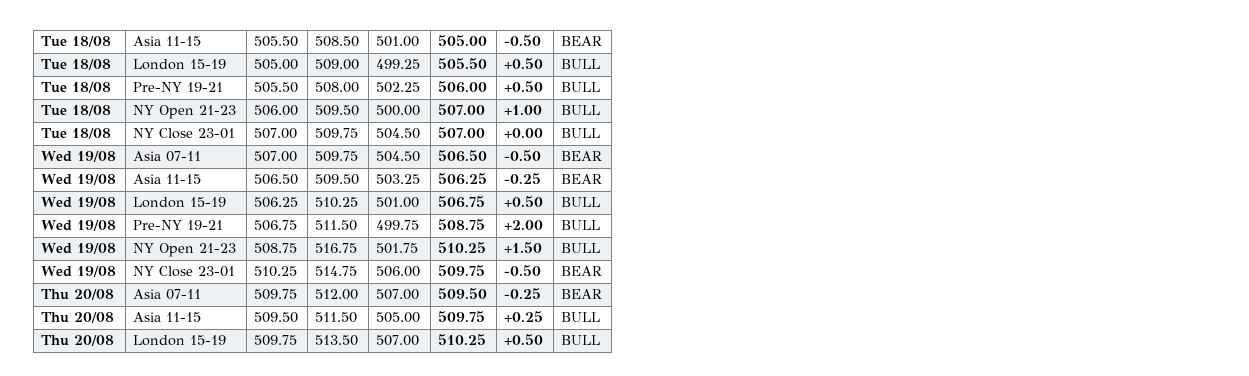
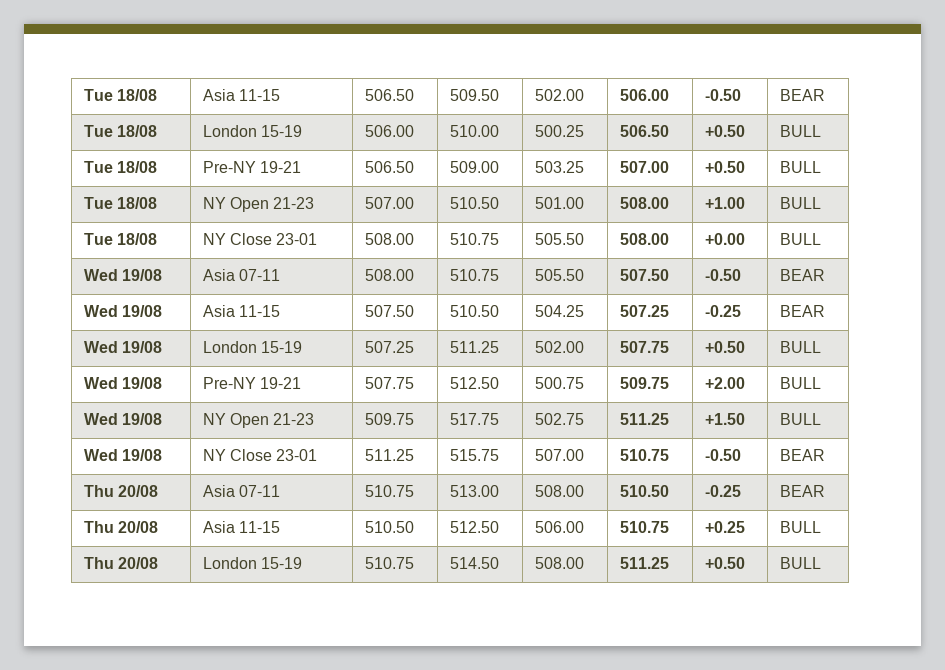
[254,36,299,47] [315,36,360,47] [376,36,420,47] [438,35,488,46] 505.50 | 508.50 | 501.00 | 505.00 -> [364,89,414,101] [449,89,499,101] [534,89,584,101] [619,89,669,101] 506.50 | 509.50 | 502.00 | 506.00
[254,59,299,70] [315,59,360,70] [376,59,421,69] [438,58,488,69] 505.00 | 509.00 | 499.25 | 505.50 -> [364,125,414,137] [449,125,499,137] [534,125,584,137] [619,125,669,137] 506.00 | 510.00 | 500.25 | 506.50
[254,82,299,93] [315,82,360,93] [376,82,421,93] [438,81,488,93] 505.50 | 508.00 | 502.25 | 506.00 -> [364,161,414,173] [449,161,499,173] [534,161,584,173] [619,161,669,173] 506.50 | 509.00 | 503.25 | 507.00
[254,105,299,116] [315,105,360,116] [376,105,421,116] [438,104,486,115] 506.00 | 509.50 | 500.00 | 507.00 -> [364,197,414,209] [449,197,499,209] [534,197,584,209] [619,197,669,209] 507.00 | 510.50 | 501.00 | 508.00
[254,128,298,139] [315,128,359,139] [376,128,421,139] [438,127,486,138] 507.00 | 509.75 | 504.50 | 507.00 -> [364,233,414,245] [449,233,499,245] [534,233,584,245] [619,233,669,245] 508.00 | 510.75 | 505.50 | 508.00
[254,151,298,162] [315,151,359,162] [376,151,421,162] [438,150,488,162] 507.00 | 509.75 | 504.50 | 506.50 -> [364,269,414,281] [449,269,499,281] [534,269,584,281] [619,269,669,281] 508.00 | 510.75 | 505.50 | 507.50
[254,174,299,185] [315,174,360,185] [376,174,421,185] [438,173,488,185] 506.50 | 509.50 | 503.25 | 506.25 -> [364,305,414,317] [449,305,499,317] [534,305,584,317] [619,305,669,317] 507.50 | 510.50 | 504.25 | 507.25
[254,197,299,208] [315,197,359,208] [376,197,420,208] [438,196,486,208] 506.25 | 510.25 | 501.00 | 506.75 -> [364,341,414,353] [449,341,499,353] [534,341,584,353] [619,341,669,353] 507.25 | 511.25 | 502.00 | 507.75
[254,220,298,231] [315,220,358,231] [376,220,420,230] [438,219,486,230] 506.75 | 511.50 | 499.75 | 508.75 -> [364,377,414,389] [449,377,499,389] [534,377,584,389] [619,377,669,389] 507.75 | 512.50 | 500.75 | 509.75
[254,243,298,254] [315,243,358,253] [376,243,419,254] [438,242,487,253] 508.75 | 516.75 | 501.75 | 510.25 -> [364,413,414,425] [449,413,499,425] [534,413,584,425] [619,413,669,425] 509.75 | 517.75 | 502.75 | 511.25
[254,266,298,277] [315,266,358,276] [376,266,421,277] [438,265,486,276] 510.25 | 514.75 | 506.00 | 509.75 -> [364,449,414,461] [449,449,499,461] [534,449,584,461] [619,449,669,461] 511.25 | 515.75 | 507.00 | 510.75
[254,289,298,300] [315,289,359,300] [376,289,420,300] [438,288,488,299] 509.75 | 512.00 | 507.00 | 509.50 -> [364,485,414,497] [449,485,499,497] [534,485,584,497] [619,485,669,497] 510.75 | 513.00 | 508.00 | 510.50
[254,312,299,323] [315,312,358,323] [376,312,421,323] [438,311,486,322] 509.50 | 511.50 | 505.00 | 509.75 -> [364,521,414,533] [449,521,499,533] [534,521,584,533] [619,521,669,533] 510.50 | 512.50 | 506.00 | 510.75
[254,335,298,346] [315,335,359,346] [376,335,420,346] [438,334,487,345] 509.75 | 513.50 | 507.00 | 510.25 -> [364,557,414,569] [449,557,499,569] [534,557,584,569] [619,557,669,569] 510.75 | 514.50 | 508.00 | 511.25

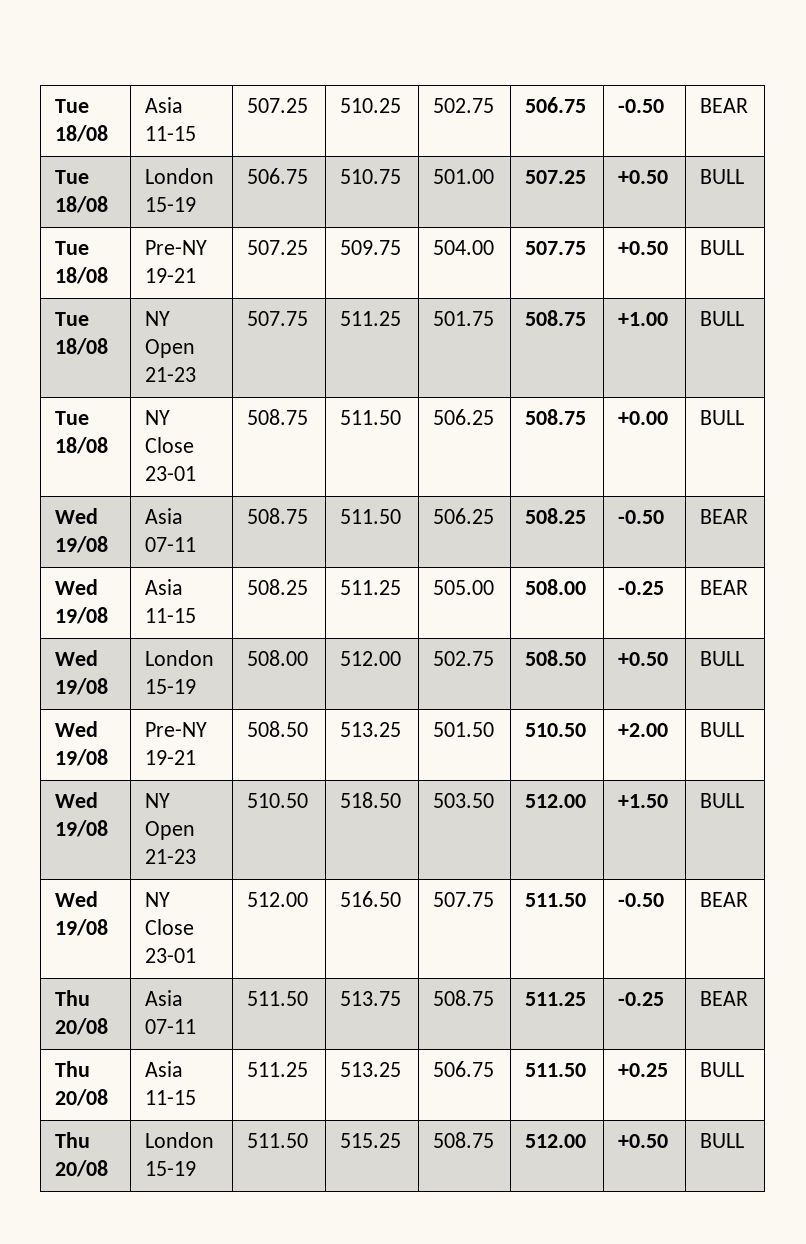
[364,89,414,101] [449,89,499,101] [534,89,584,101] [619,89,669,101] 506.50 | 509.50 | 502.00 | 506.00 -> [247,98,309,113] [340,98,402,113] [433,98,495,113] [525,97,587,113] 507.25 | 510.25 | 502.75 | 506.75
[364,125,414,137] [449,125,499,137] [534,125,584,137] [619,125,669,137] 506.00 | 510.00 | 500.25 | 506.50 -> [247,168,309,184] [340,169,402,184] [433,169,495,184] [525,170,587,184] 506.75 | 510.75 | 501.00 | 507.25
[364,161,414,173] [449,161,499,173] [534,161,584,173] [619,161,669,173] 506.50 | 509.00 | 503.25 | 507.00 -> [247,240,309,255] [340,240,402,255] [433,240,495,255] [525,241,587,255] 507.25 | 509.75 | 504.00 | 507.75
[364,197,414,209] [449,197,499,209] [534,197,584,209] [619,197,669,209] 507.00 | 510.50 | 501.00 | 508.00 -> [247,311,309,326] [340,311,402,326] [433,311,495,326] [525,310,587,326] 507.75 | 511.25 | 501.75 | 508.75
[364,233,414,245] [449,233,499,245] [534,233,584,245] [619,233,669,245] 508.00 | 510.75 | 505.50 | 508.00 -> [247,409,309,425] [340,410,402,425] [433,409,495,425] [525,409,587,425] 508.75 | 511.50 | 506.25 | 508.75
[364,269,414,281] [449,269,499,281] [534,269,584,281] [619,269,669,281] 508.00 | 510.75 | 505.50 | 507.50 -> [247,508,309,524] [340,509,402,524] [433,508,495,524] [525,508,587,524] 508.75 | 511.50 | 506.25 | 508.25
[364,305,414,317] [449,305,499,317] [534,305,584,317] [619,305,669,317] 507.50 | 510.50 | 504.25 | 507.25 -> [247,579,309,595] [340,580,402,595] [433,580,495,595] [525,579,587,595] 508.25 | 511.25 | 505.00 | 508.00
[364,341,414,353] [449,341,499,353] [534,341,584,353] [619,341,669,353] 507.25 | 511.25 | 502.00 | 507.75 -> [247,650,309,666] [340,651,402,666] [433,651,495,666] [525,650,587,666] 508.00 | 512.00 | 502.75 | 508.50
[364,377,414,389] [449,377,499,389] [534,377,584,389] [619,377,669,389] 507.75 | 512.50 | 500.75 | 509.75 -> [247,721,309,737] [340,722,402,737] [433,722,495,737] [525,723,587,737] 508.50 | 513.25 | 501.50 | 510.50
[364,413,414,425] [449,413,499,425] [534,413,584,425] [619,413,669,425] 509.75 | 517.75 | 502.75 | 511.25 -> [247,793,309,808] [340,792,402,808] [433,793,495,808] [525,794,587,808] 510.50 | 518.50 | 503.50 | 512.00
[364,449,414,461] [449,449,499,461] [534,449,584,461] [619,449,669,461] 511.25 | 515.75 | 507.00 | 510.75 -> [247,892,309,907] [340,891,402,907] [433,892,495,907] [525,893,587,907] 512.00 | 516.50 | 507.75 | 511.50
[364,485,414,497] [449,485,499,497] [534,485,584,497] [619,485,669,497] 510.75 | 513.00 | 508.00 | 510.50 -> [247,991,309,1006] [340,991,402,1006] [433,990,495,1006] [525,992,587,1006] 511.50 | 513.75 | 508.75 | 511.25
[364,521,414,533] [449,521,499,533] [534,521,584,533] [619,521,669,533] 510.50 | 512.50 | 506.00 | 510.75 -> [247,1062,309,1077] [340,1062,402,1077] [433,1061,495,1077] [525,1063,587,1077] 511.25 | 513.25 | 506.75 | 511.50
[364,557,414,569] [449,557,499,569] [534,557,584,569] [619,557,669,569] 510.75 | 514.50 | 508.00 | 511.25 -> [247,1133,309,1148] [340,1133,402,1148] [433,1132,495,1148] [525,1134,587,1148] 511.50 | 515.25 | 508.75 | 512.00

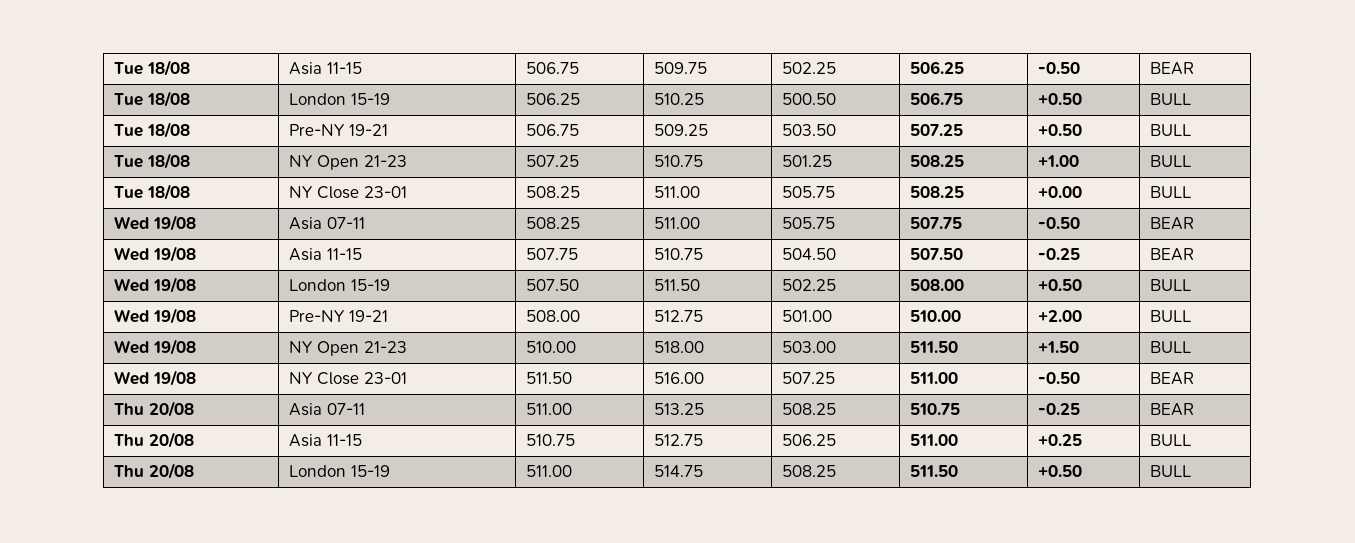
[247,98,309,113] [340,98,402,113] [433,98,495,113] [525,97,587,113] 507.25 | 510.25 | 502.75 | 506.75 -> [526,62,580,74] [654,62,708,74] [782,62,837,74] [910,61,965,74] 506.75 | 509.75 | 502.25 | 506.25
[247,168,309,184] [340,169,402,184] [433,169,495,184] [525,170,587,184] 506.75 | 510.75 | 501.00 | 507.25 -> [526,93,581,105] [654,93,705,105] [782,93,837,105] [910,92,964,105] 506.25 | 510.25 | 500.50 | 506.75
[247,240,309,255] [340,240,402,255] [433,240,495,255] [525,241,587,255] 507.25 | 509.75 | 504.00 | 507.75 -> [526,124,580,136] [654,124,709,136] [782,124,837,136] [910,124,964,136] 506.75 | 509.25 | 503.50 | 507.25
[247,311,309,326] [340,311,402,326] [433,311,495,326] [525,310,587,326] 507.75 | 511.25 | 501.75 | 508.75 -> [526,155,580,167] [654,155,704,167] [782,155,833,167] [910,155,965,167] 507.25 | 510.75 | 501.25 | 508.25
[247,409,309,425] [340,410,402,425] [433,409,495,425] [525,409,587,425] 508.75 | 511.50 | 506.25 | 508.75 -> [526,186,581,198] [654,186,701,198] [782,186,836,198] [910,186,965,198] 508.25 | 511.00 | 505.75 | 508.25
[247,508,309,524] [340,509,402,524] [433,508,495,524] [525,508,587,524] 508.75 | 511.50 | 506.25 | 508.25 -> [526,217,581,229] [654,217,701,229] [782,217,836,229] [910,217,963,229] 508.25 | 511.00 | 505.75 | 507.75
[247,579,309,595] [340,580,402,595] [433,580,495,595] [525,579,587,595] 508.25 | 511.25 | 505.00 | 508.00 -> [526,248,579,260] [654,248,704,260] [782,248,837,260] [910,248,964,260] 507.75 | 510.75 | 504.50 | 507.50
[247,650,309,666] [340,651,402,666] [433,651,495,666] [525,650,587,666] 508.00 | 512.00 | 502.75 | 508.50 -> [526,279,580,291] [654,279,701,291] [782,279,837,291] [910,279,965,291] 507.50 | 511.50 | 502.25 | 508.00
[247,721,309,737] [340,722,402,737] [433,722,495,737] [525,723,587,737] 508.50 | 513.25 | 501.50 | 510.50 -> [526,310,581,322] [654,310,704,322] [782,310,833,322] [910,310,962,322] 508.00 | 512.75 | 501.00 | 510.00
[247,793,309,808] [340,792,402,808] [433,793,495,808] [525,794,587,808] 510.50 | 518.50 | 503.50 | 512.00 -> [526,341,577,353] [654,341,705,353] [782,341,837,353] [910,341,959,353] 510.00 | 518.00 | 503.00 | 511.50
[247,892,309,907] [340,891,402,907] [433,892,495,907] [525,893,587,907] 512.00 | 516.50 | 507.75 | 511.50 -> [526,372,573,384] [654,372,705,384] [782,372,836,384] [910,372,959,384] 511.50 | 516.00 | 507.25 | 511.00
[247,991,309,1006] [340,991,402,1006] [433,990,495,1006] [525,992,587,1006] 511.50 | 513.75 | 508.75 | 511.25 -> [526,403,573,415] [654,403,705,415] [782,403,837,415] [910,403,961,415] 511.00 | 513.25 | 508.25 | 510.75
[247,1062,309,1077] [340,1062,402,1077] [433,1061,495,1077] [525,1063,587,1077] 511.25 | 513.25 | 506.75 | 511.50 -> [526,434,576,446] [654,434,704,446] [782,434,837,446] [910,434,959,446] 510.75 | 512.75 | 506.25 | 511.00
[247,1133,309,1148] [340,1133,402,1148] [433,1132,495,1148] [525,1134,587,1148] 511.50 | 515.25 | 508.75 | 512.00 -> [526,465,573,477] [654,465,704,477] [782,465,837,477] [910,465,959,477] 511.00 | 514.75 | 508.25 | 511.50

